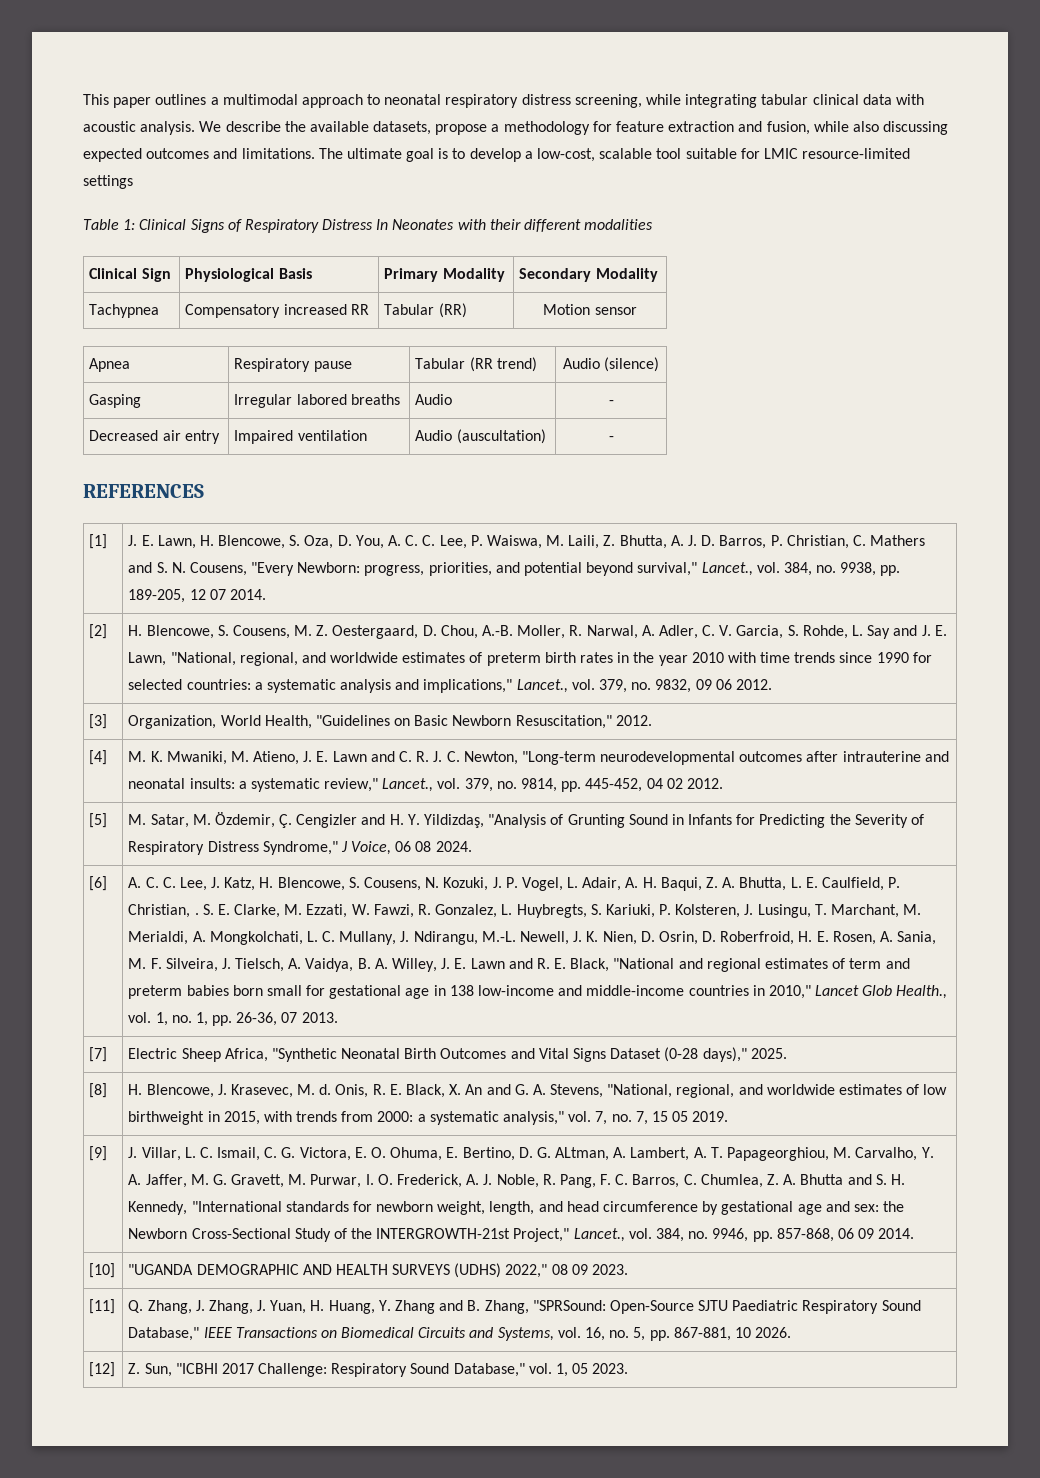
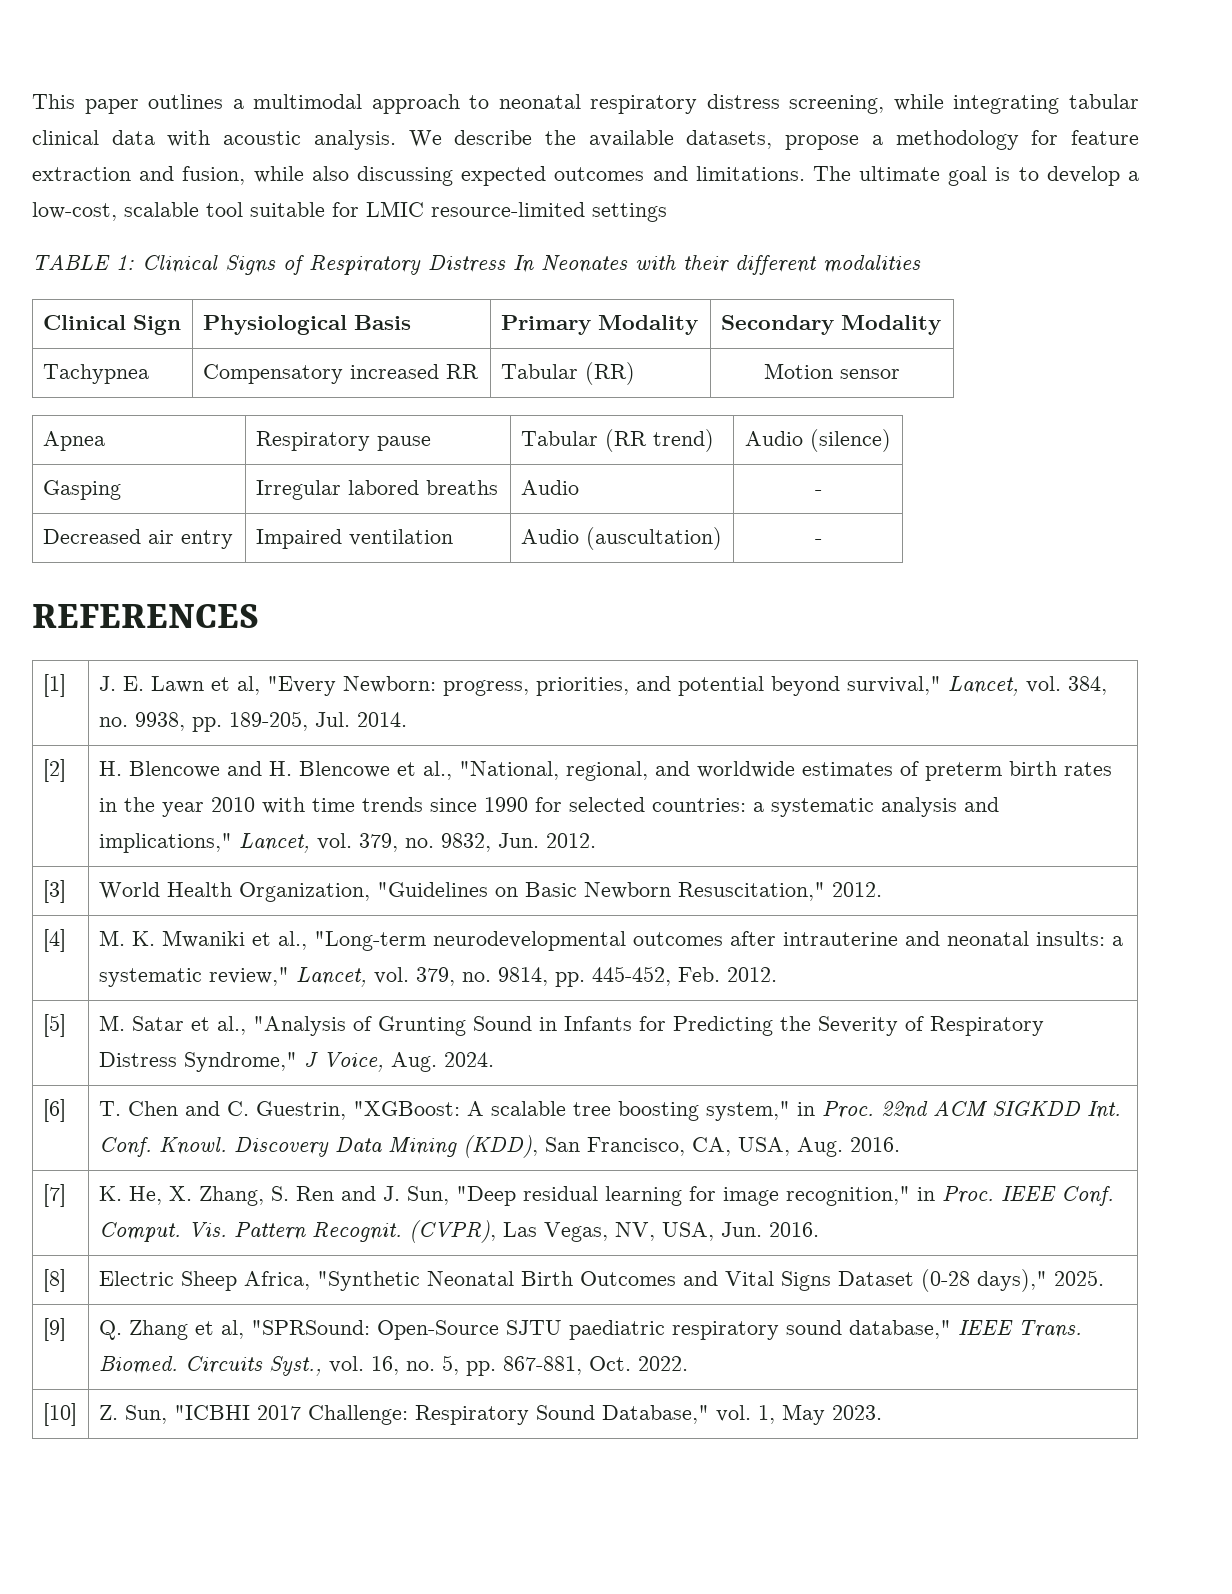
[83,219,119,230] Table -> [32,254,110,271] TABLE
[157,535,926,549] [128,562,247,576] Lawn, H. Blencowe, S. Oza, D. You, A. C. C. Lee, P. Waiswa, M. Laili, Z. Bhutta, A. J. D. Barros, P. Christian, C. Mathers and S. N. Cousens, -> [150,676,260,695] Lawn et al,
[701,562,753,576] Lancet., -> [947,676,1019,696] Lancet,
[189,589,226,600] 12 07 -> [314,712,350,727] Jul.
[146,625,947,639] [128,652,167,666] Blencowe, S. Cousens, M. Z. Oestergaard, D. Chou, A.-B. Moller, R. Narwal, A. Adler, C. V. Garcia, S. Rohde, L. Say and J. E. Lawn, -> [128,761,452,780] Blencowe and H. Blencowe et al.,
[516,679,568,693] Lancet., -> [238,833,310,853] Lancet,
[695,679,732,690] 09 06 -> [497,833,539,848] Jun.
[128,715,312,729] Organization, World Health, -> [98,882,370,902] World Health Organization,
[166,751,518,765] Mwaniki, M. Atieno, J. E. Lawn and C. R. J. C. Newton, -> [161,930,307,950] Mwaniki et al.,
[382,778,434,792] Lancet., -> [295,967,367,987] Lancet,
[646,778,683,789] 04 02 -> [677,967,720,982] Feb.
[150,812,484,828] Satar, M. Özdemir, Ç. Cengizler and H. Y. Yildizdaş, -> [131,1016,246,1035] Satar et al.,
[395,841,432,852] 06 08 -> [390,1052,437,1072] Aug.
[128,877,901,891] [128,904,922,918] [128,931,937,945] [128,958,910,972] [128,985,948,999] [128,1012,338,1026] [89,1047,108,1062] A. C. C. Lee, J. Katz, H. Blencowe, S. Cousens, N. Kozuki, J. P. Vogel, L. Adair, A. H. Baqui, Z. A. Bhutta, L. E. Caulfield, P. Christian, . S. E. Clarke, M. Ezzati, W. Fawzi, R. Gonzalez, L. Huybregts, S. Kariuki, P. Kolsteren, J. Lusingu, T. Marchant, M. Merialdi, A. Mongkolchati, L. C. Mullany, J. Ndirangu, M.-L. Newell, J. K. Nien, D. Osrin, D. Roberfroid, H. E. Rosen, A. Sania, M. F. Silveira, J. Tielsch, A. Vaidya, B. A. Willey, J. E. Lawn and R. E. Black, "National and regional estimates of term and preterm babies born small for gestational age in 138 low-income and middle-income countries in 2010," Lancet Glob Health., vol. 1, no. 1, pp. 26-36, 07 2013. // [7] -> [98,1100,1121,1121] [98,1135,900,1158] [42,1184,66,1207] [98,1186,1114,1206] [98,1220,819,1243] [42,1269,66,1292] T. Chen and C. Guestrin, "XGBoost: A scalable tree boosting system," in Proc. 22nd ACM SIGKDD Int. Conf. Knowl. Discovery Data Mining (KDD), San Francisco, CA, USA, Aug. 2016. // [7] | K. He, X. Zhang, S. Ren and J. Sun, "Deep residual learning for image recognition," in Proc. IEEE Conf. Comput. Vis. Pattern Recognit. (CVPR), Las Vegas, NV, USA, Jun. 2016. // [8]
[89,1083,108,1098] [128,1084,948,1098] [128,1111,729,1125] [89,1146,108,1161] [128,1147,934,1161] [128,1174,905,1188] [128,1201,905,1215] [128,1228,915,1242] [89,1263,116,1278] [128,1263,628,1278] [89,1299,116,1314] [128,1300,921,1314] [128,1327,554,1341] [8] | H. Blencowe, J. Krasevec, M. d. Onis, R. E. Black, X. An and G. A. Stevens, "National, regional, and worldwide estimates of low birthweight in 2015, with trends from 2000: a systematic analysis," vol. 7, no. 7, 15 05 2019. // [9] | J. Villar, L. C. Ismail, C. G. Victora, E. O. Ohuma, E. Bertino, D. G. ALtman, A. Lambert, A. T. Papageorghiou, M. Carvalho, Y. A. Jaffer, M. G. Gravett, M. Purwar, I. O. Frederick, A. J. Noble, R. Pang, F. C. Barros, C. Chumlea, Z. A. Bhutta and S. H. Kennedy, "International standards for newborn weight, length, and head circumference by gestational age and sex: the Newborn Cross-Sectional Study of the INTERGROWTH-21st Project," Lancet., vol. 384, no. 9946, pp. 857-868, 06 09 2014. // [10] | "UGANDA DEMOGRAPHIC AND HEALTH SURVEYS (UDHS) 2022," 08 09 2023. // [11] | Q. Zhang, J. Zhang, J. Yuan, H. Huang, Y. Zhang and B. Zhang, "SPRSound: Open-Source SJTU Paediatric Respiratory Sound Database," IEEE Transactions on Biomedical Circuits and Systems, -> [42,1318,66,1341] [98,1320,1082,1340] [98,1356,322,1376] [9] | Q. Zhang et al, "SPRSound: Open-Source SJTU paediatric respiratory sound database," IEEE Trans. Biomed. Circuits Syst.,
[734,1327,792,1338] [89,1362,116,1377] 10 2026. // [12] -> [588,1356,688,1371] [42,1403,77,1426] Oct. 2022. // [10]
[572,1363,589,1374] 05 -> [781,1404,825,1425] May

